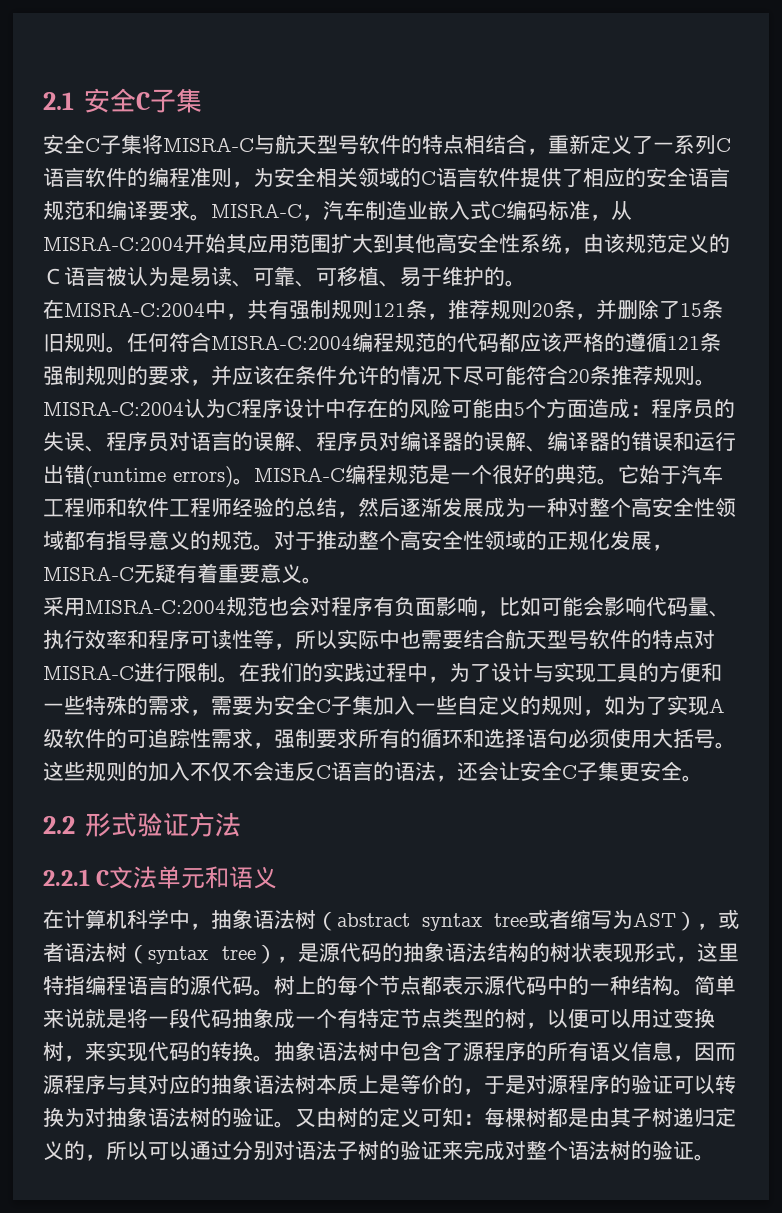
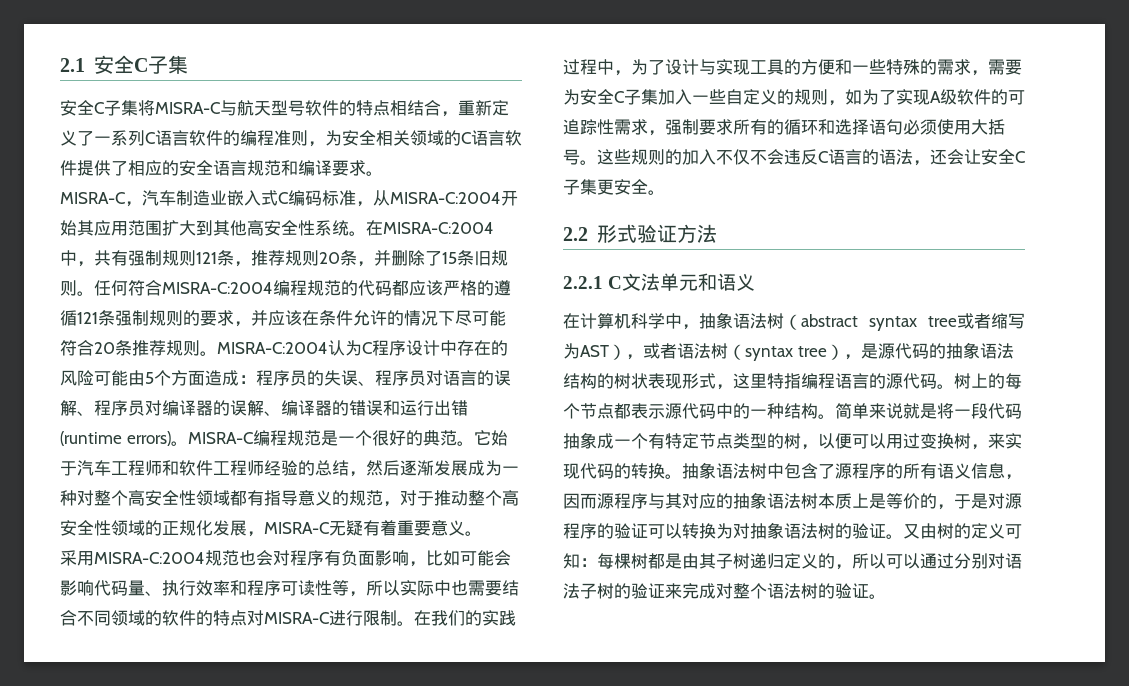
(211, 217) none -> (383, 173) //
[562,233,730,254] [43,266,526,287] ，由该规范定义的Ｃ语言被认为是易读、可靠、可移植、易于维护的。 // -> [349,231,366,236] 。
[253,544,274,551] 。 -> [383,501,400,507] ，
[505,629,589,649] 航天型号 -> [77,610,162,626] 不同领域的

